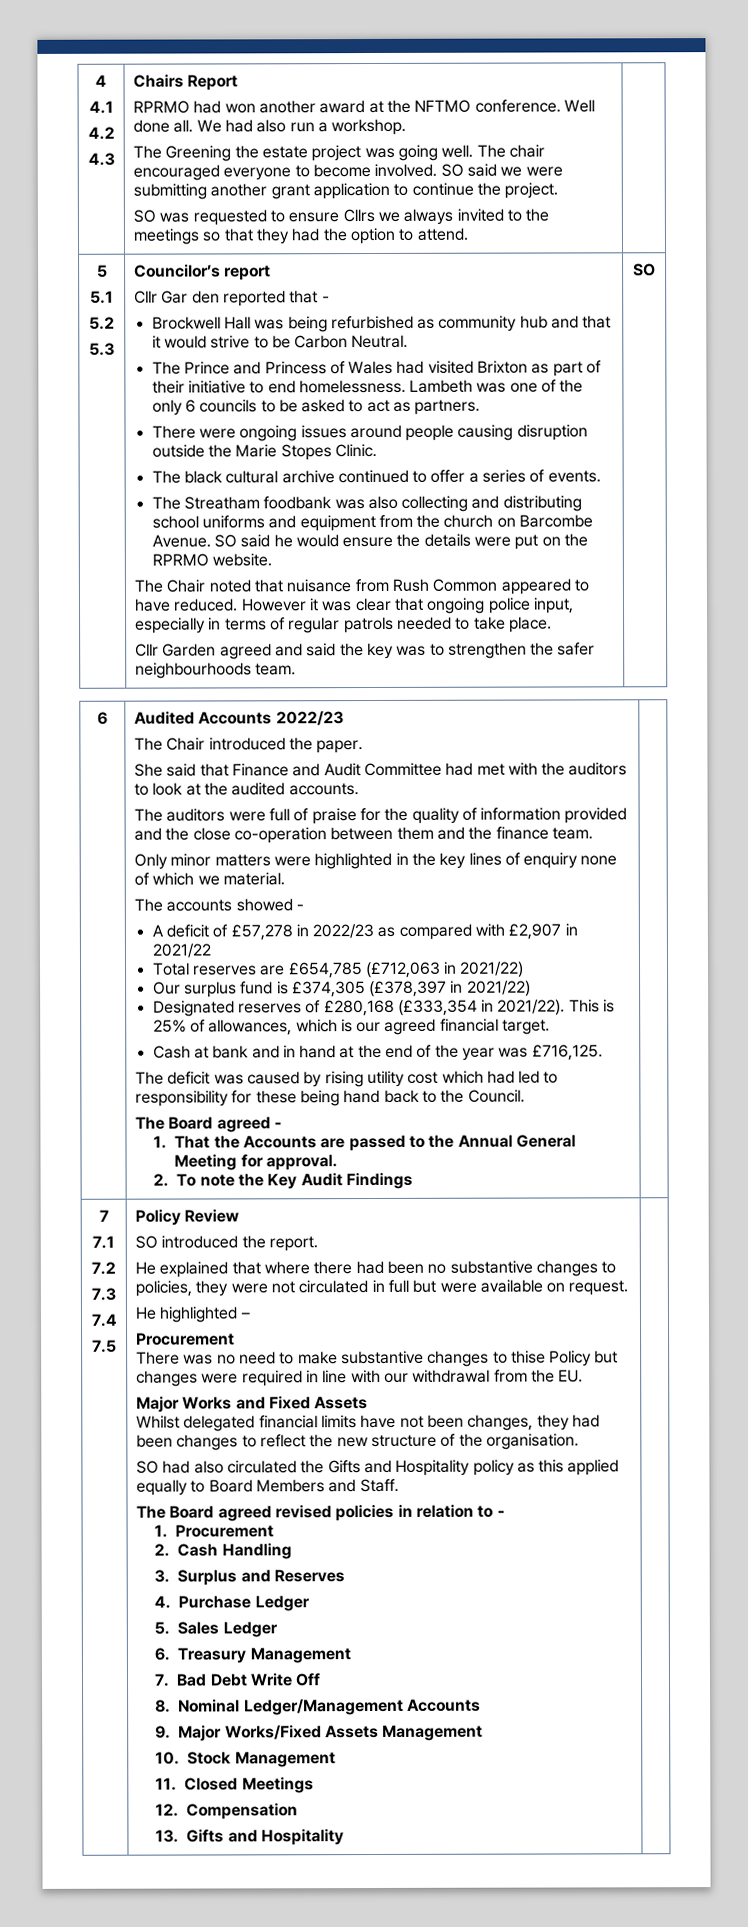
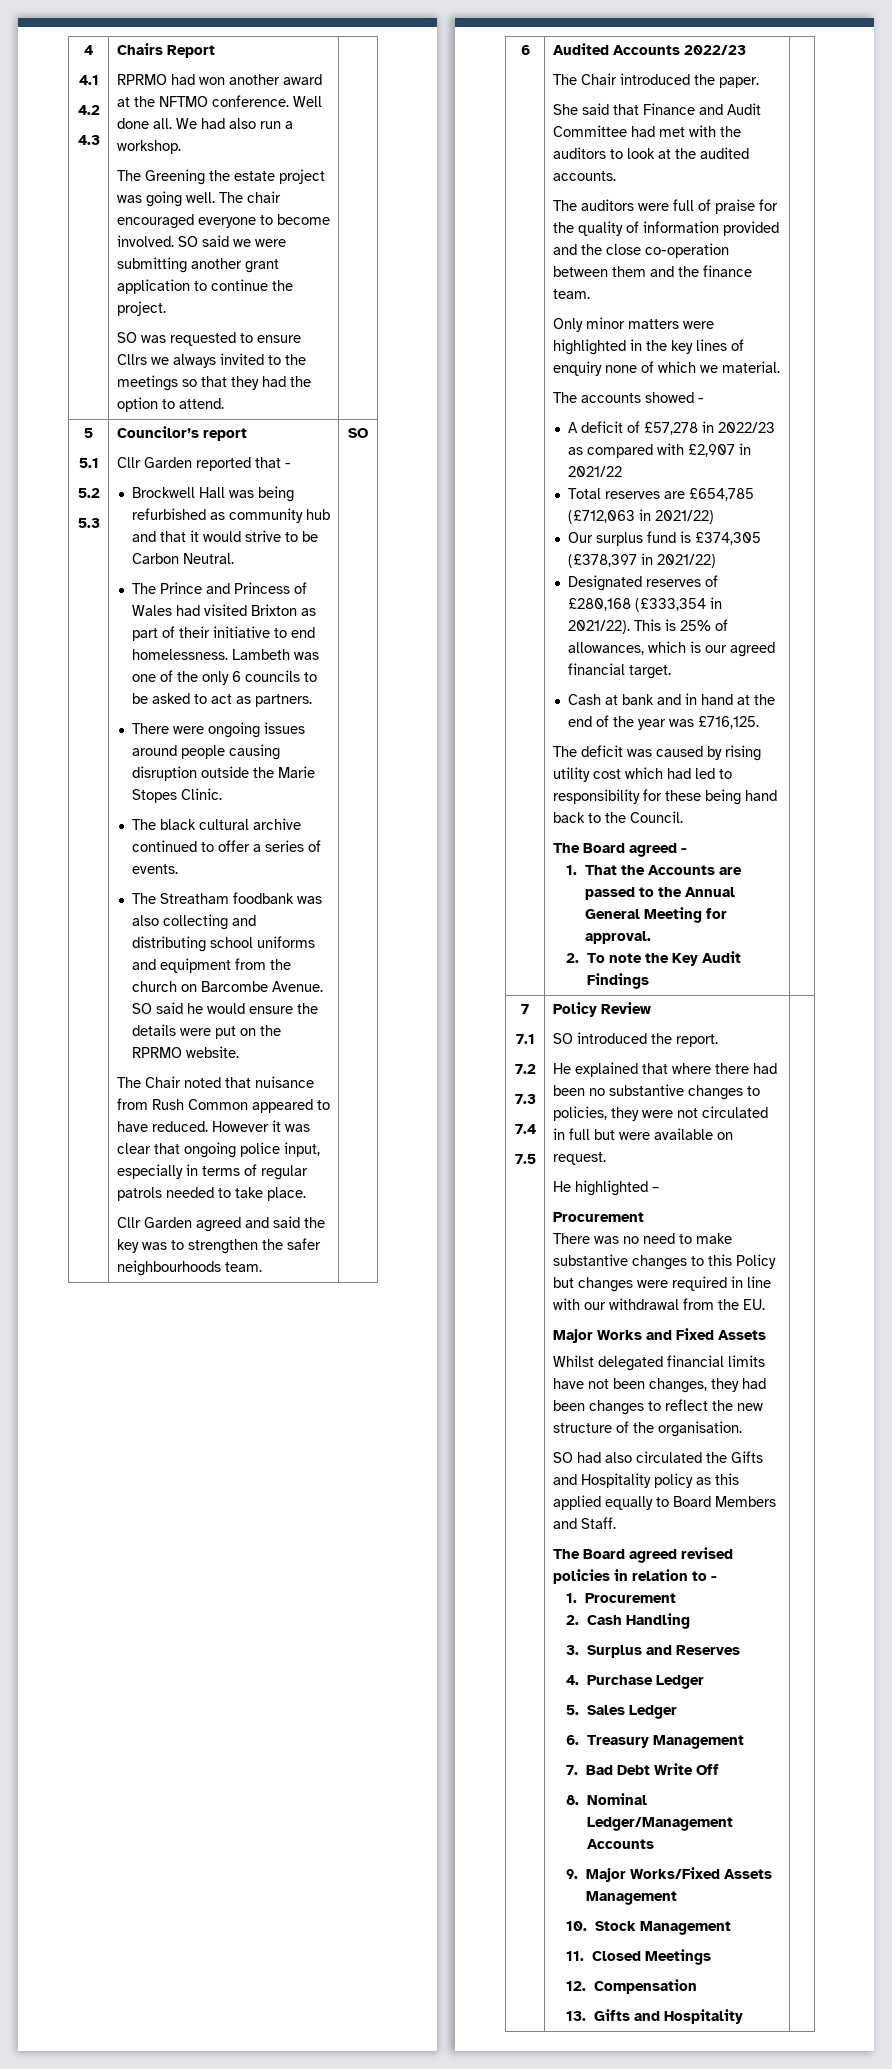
[161,290,220,304] Gar den -> [143,457,192,468] Garden
[510,1350,546,1364] thise -> [707,1254,732,1266] this

